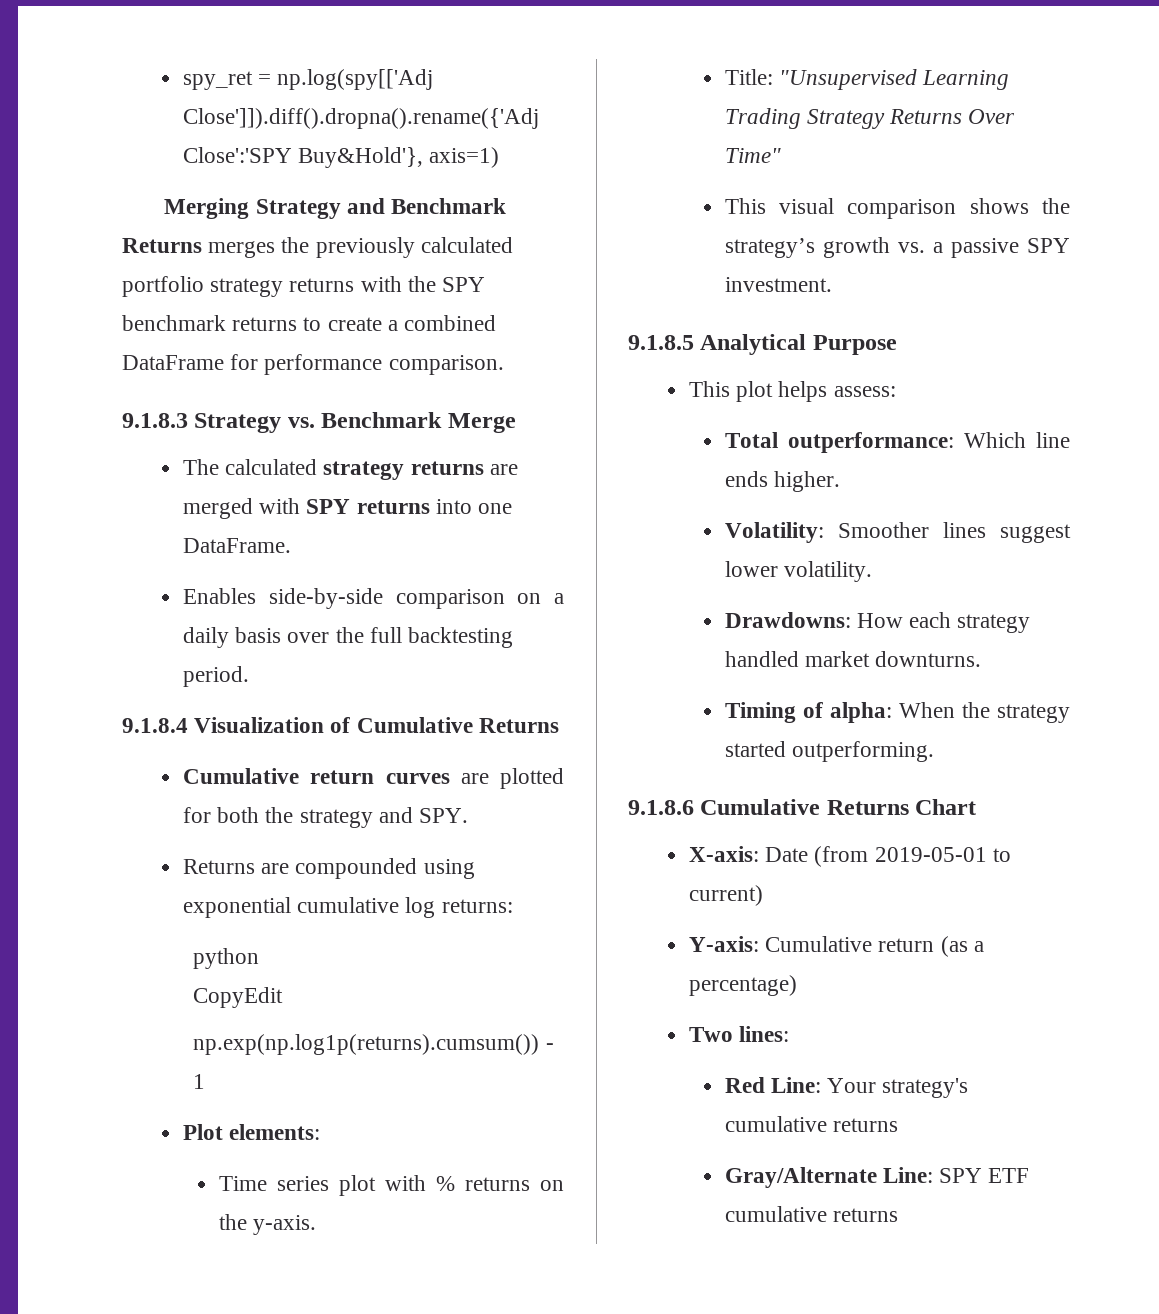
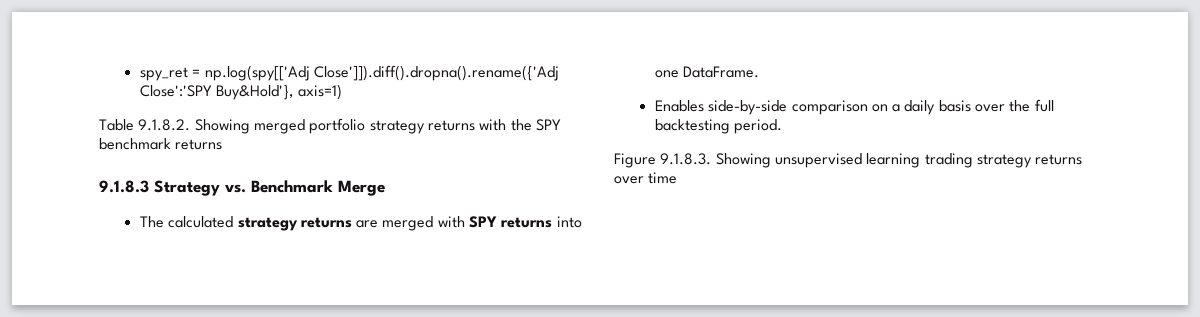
[164,198,507,219] [122,237,513,258] Merging Strategy and Benchmark Returns merges the previously calculated -> [99,119,305,134] Table 9.1.8.2. Showing merged
[303,315,497,331] [122,354,504,375] to create a combined DataFrame for performance comparison. -> (223, 144) none
[122,717,559,733] [183,768,564,789] [183,807,469,828] [183,858,475,879] [183,897,513,918] [193,948,260,969] [193,987,284,1008] [193,1034,554,1055] [193,1074,206,1089] [183,1124,321,1140] [218,1175,565,1196] [218,1214,316,1235] [724,69,1010,90] [724,108,1016,129] [724,148,781,163] [724,198,1070,219] [724,237,1070,258] [724,277,832,292] [628,334,897,355] [689,381,896,402] [724,432,1070,453] [724,471,840,492] [724,522,1071,543] [724,561,872,582] [724,612,1031,633] [724,651,982,667] [724,702,1070,723] [724,741,934,762] [628,799,977,815] [689,846,1011,867] [689,885,764,906] [689,936,984,957] [689,975,798,996] [689,1026,790,1042] [724,1077,969,1098] [724,1116,898,1132] [724,1167,1030,1188] [724,1206,898,1222] 9.1.8.4 Visualization of Cumulative Returns // Cumulative return curves are plotted for both the strategy and SPY. // Returns are compounded using exponential cumulative log returns: // python // CopyEdit // np.exp(np.log1p(returns).cumsum()) - 1 // Plot elements: // Time series plot with % returns on the y-axis. // Title: "Unsupervised Learning Trading Strategy Returns Over Time" // This visual comparison shows the strategy’s growth vs. a passive SPY investment. // 9.1.8.5 Analytical Purpose // This plot helps assess: // Total outperformance: Which line ends higher. // Volatility: Smoother lines suggest lower volatility. // Drawdowns: How each strategy handled market downturns. // Timing of alpha: When the strategy started outperforming. // 9.1.8.6 Cumulative Returns Chart // X-axis: Date (from 2019-05-01 to current) // Y-axis: Cumulative return (as a percentage) // Two lines: // Red Line: Your strategy's cumulative returns // Gray/Alternate Line: SPY ETF cumulative returns -> [614,153,1083,168] [614,172,678,184] Figure 9.1.8.3. Showing unsupervised learning trading strategy returns over time

